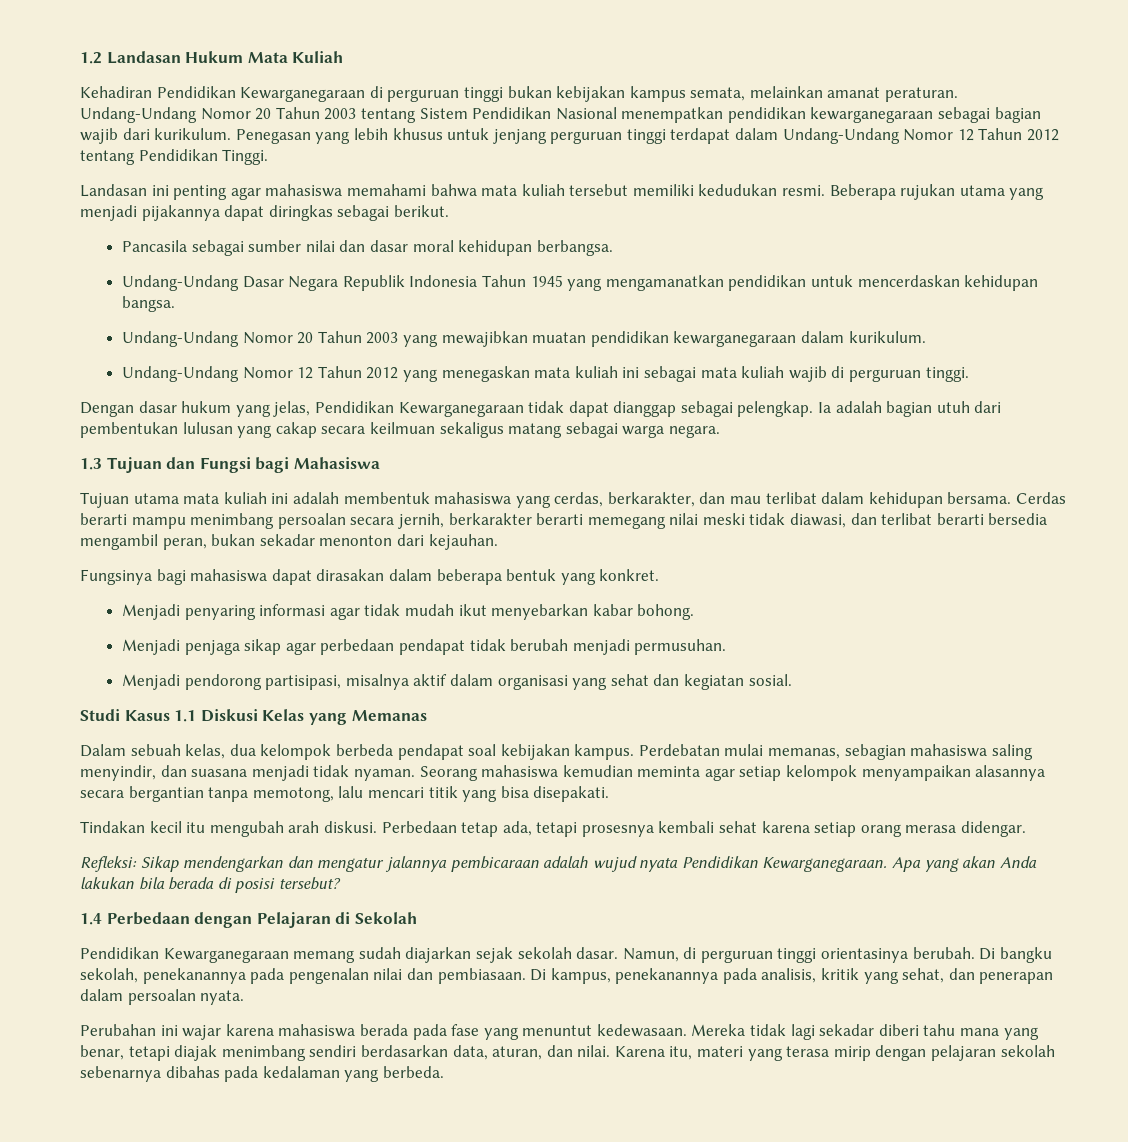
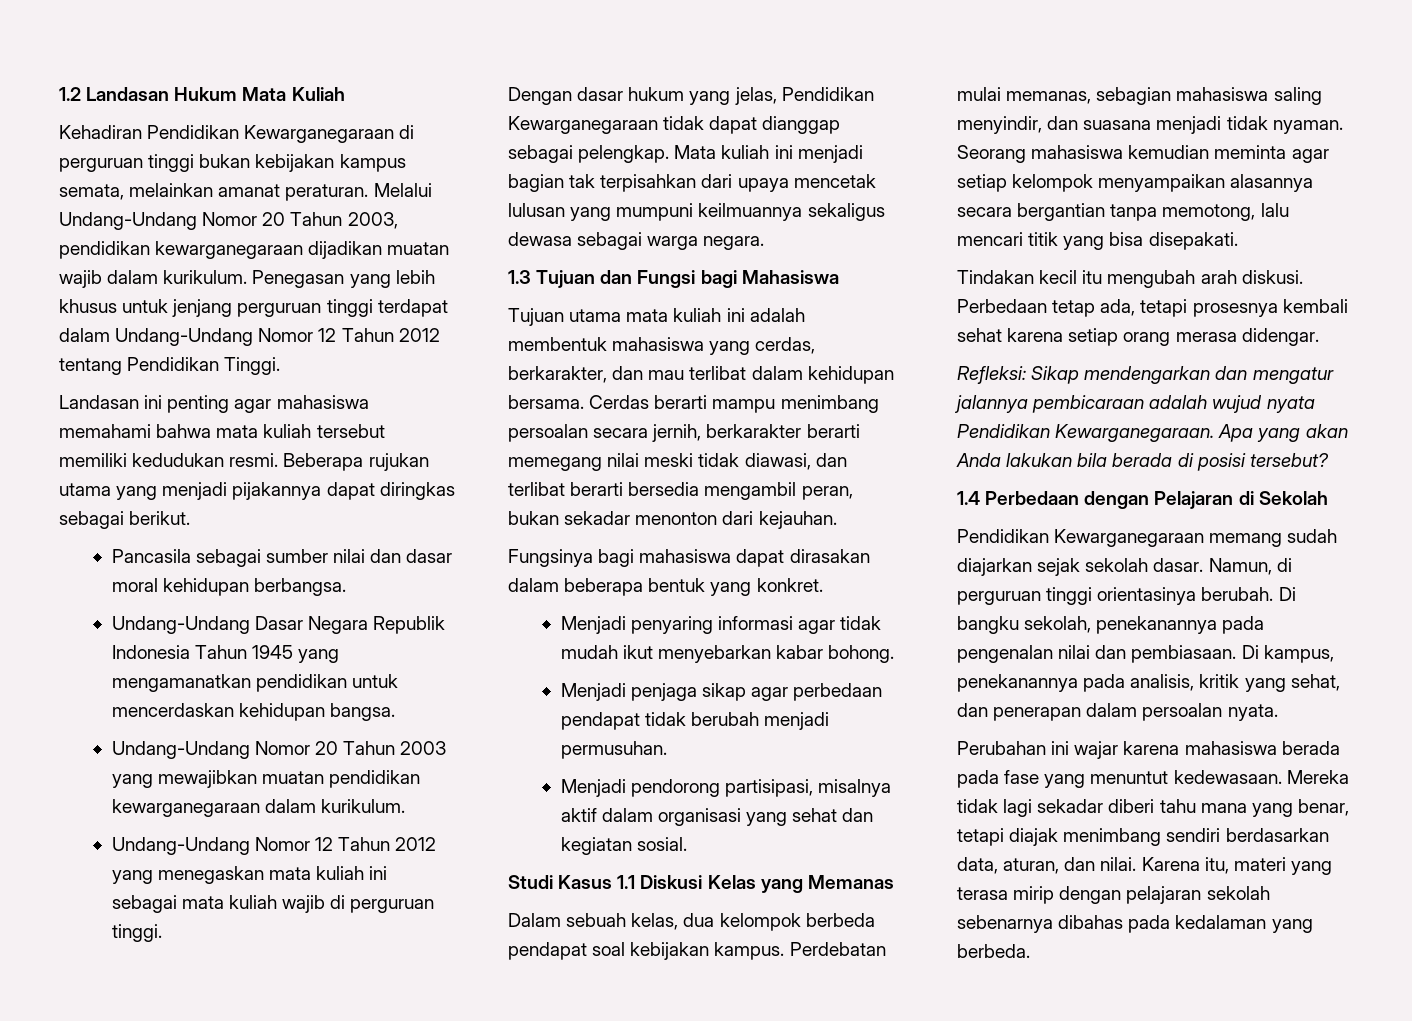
[80,107,1041,123] [80,128,150,144] Undang-Undang Nomor 20 Tahun 2003 tentang Sistem Pendidikan Nasional menempatkan pendidikan kewarganegaraan sebagai bagian wajib dari -> [373,183,432,197] [59,212,398,230] [59,241,450,259] [59,270,159,288] Melalui Undang-Undang Nomor 20 Tahun 2003, pendidikan kewarganegaraan dijadikan muatan wajib dalam
[818,401,1002,417] [80,422,563,438] Ia adalah bagian utuh dari pembentukan lulusan yang cakap secara keilmuan sekaligus matang -> [674,145,863,163] [508,174,876,192] [508,203,885,221] [508,232,572,246] Mata kuliah ini menjadi bagian tak terpisahkan dari upaya mencetak lulusan yang mumpuni keilmuannya sekaligus dewasa

